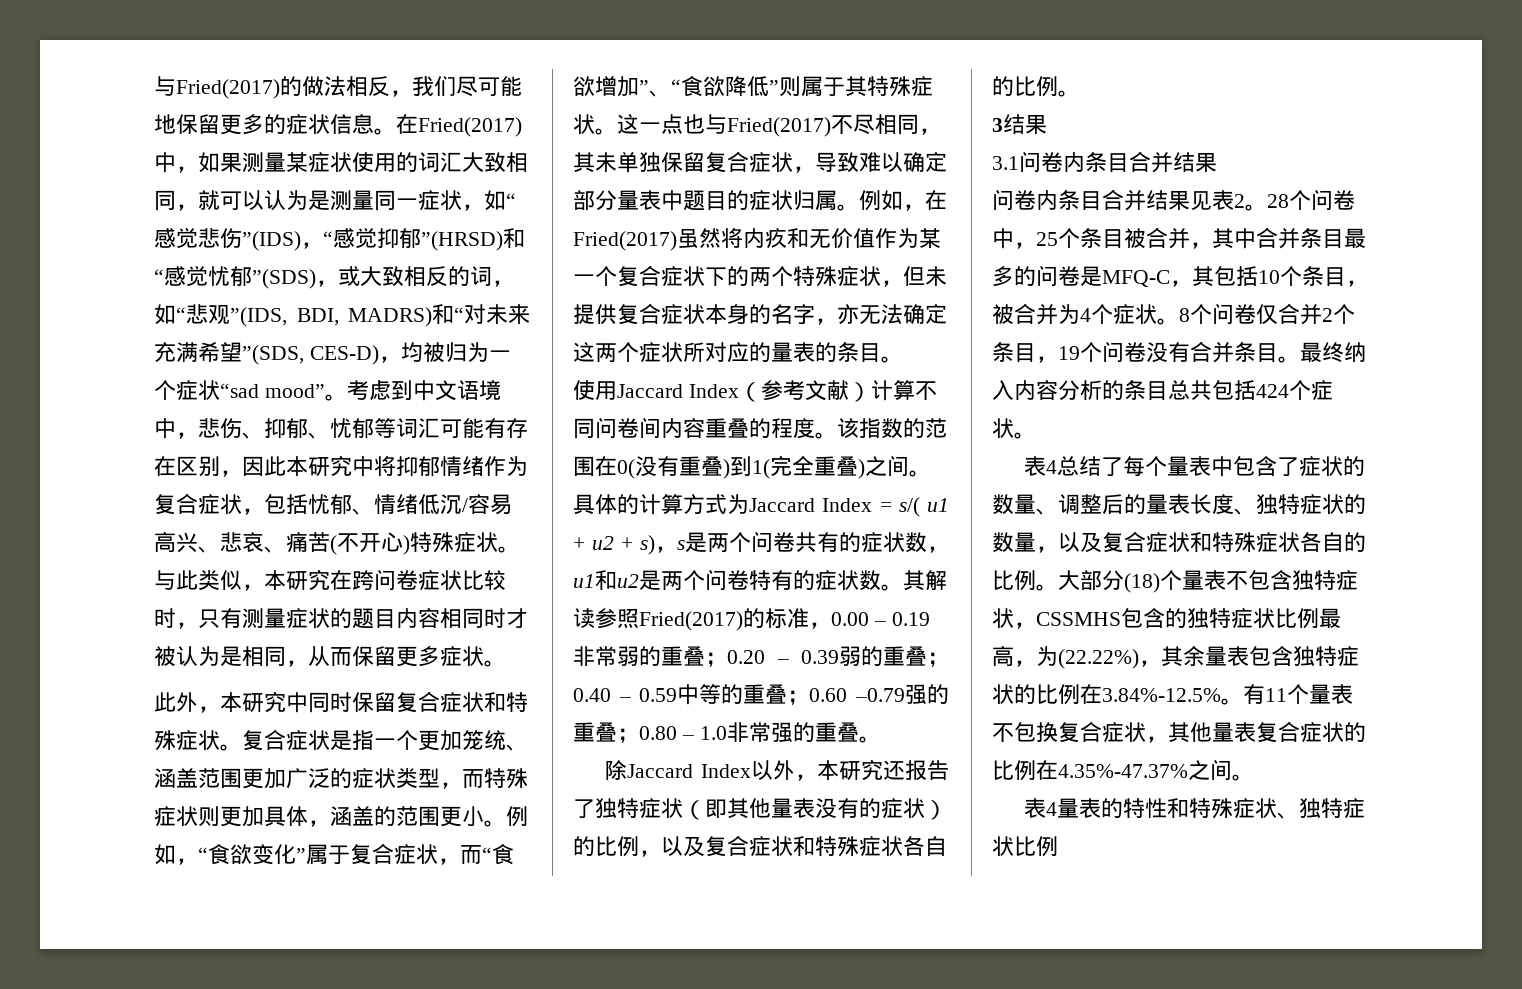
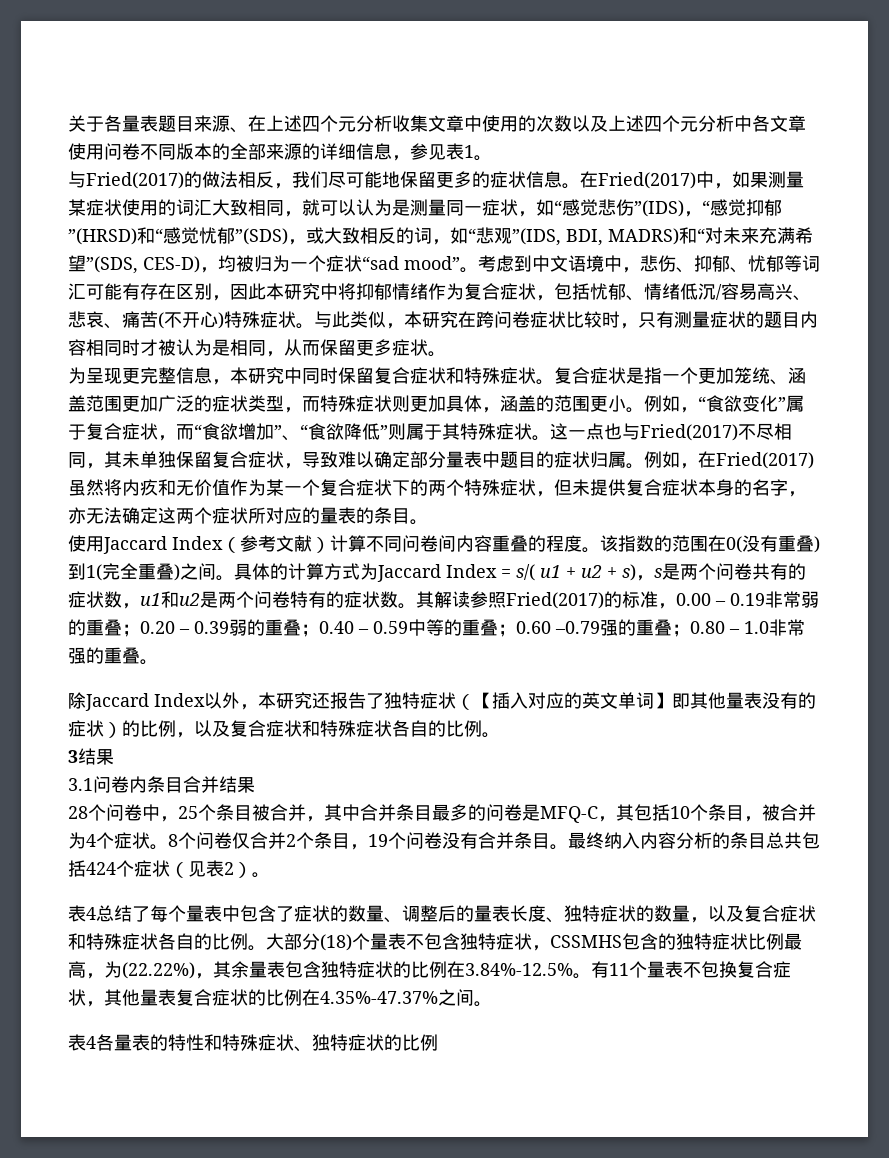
(154, 86) none -> [68,115,806,133] [68,143,492,161] 关于各量表题目来源、在上述四个元分析收集文章中使用的次数以及上述四个元分析中各文章使用问卷不同版本的全部来源的详细信息，参见表1。 //
[154,692,198,712] 此外 -> [68,367,212,384] 为呈现更完整信息
(705, 810) none -> [474,692,672,709] 【插入对应的英文单词】
[992,189,1267,211] 问卷内条目合并结果见表2。 -> (255, 785) none
(1014, 428) none -> [170,860,252,878] （见表2）
(1058, 809) none -> [96,1034,114,1051] 各
(1014, 846) none -> [384,1034,402,1051] 的

